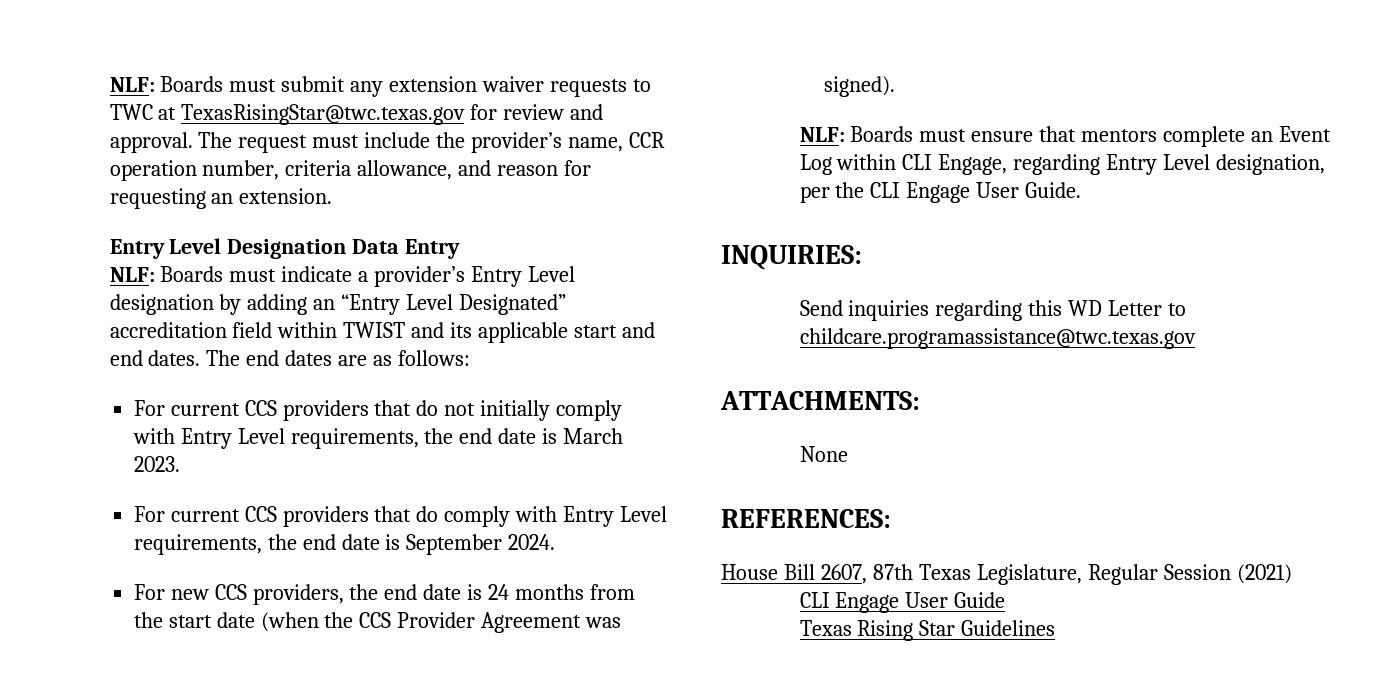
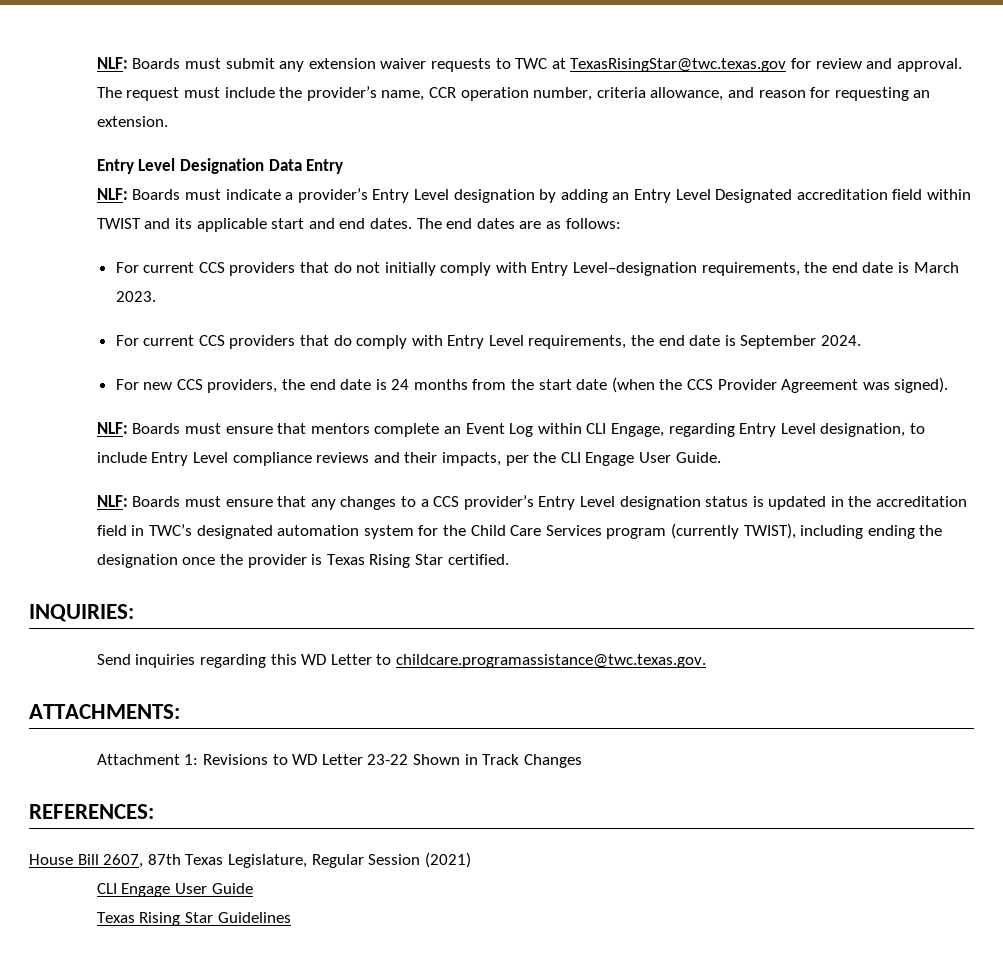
[341,294,567,315] “Entry Level Designated” -> [633,189,793,203] Entry Level Designated
[237,428,285,444] Level -> [573,262,698,276] Level–designation
(1326, 164) none -> [909,423,925,434] [96,452,501,466] to include Entry Level compliance reviews and their impacts,
(1082, 190) none -> [96,495,968,510] [96,523,943,539] [96,554,509,568] // NLF: Boards must ensure that any changes to a CCS provider’s Entry Level designation status is updated in the accreditation field in TWC’s designated automation system for the Child Care Services program (currently TWIST), including ending the designation once the provider is Texas Rising Star certified.
[799,328,1196,349] childcare.programassistance@twc.texas.gov -> [395,654,706,668] childcare.programassistance@twc.texas.gov.
[799,446,848,462] // None -> [96,754,582,768] // Attachment 1: Revisions to WD Letter 23-22 Shown in Track Changes

